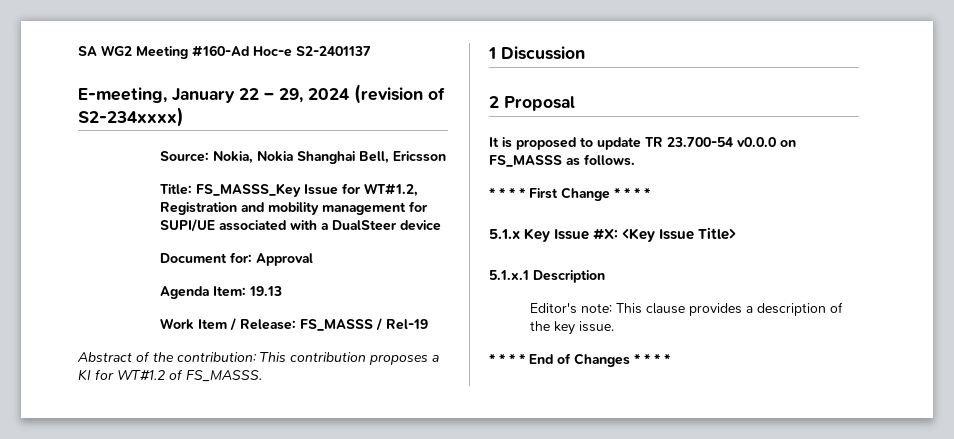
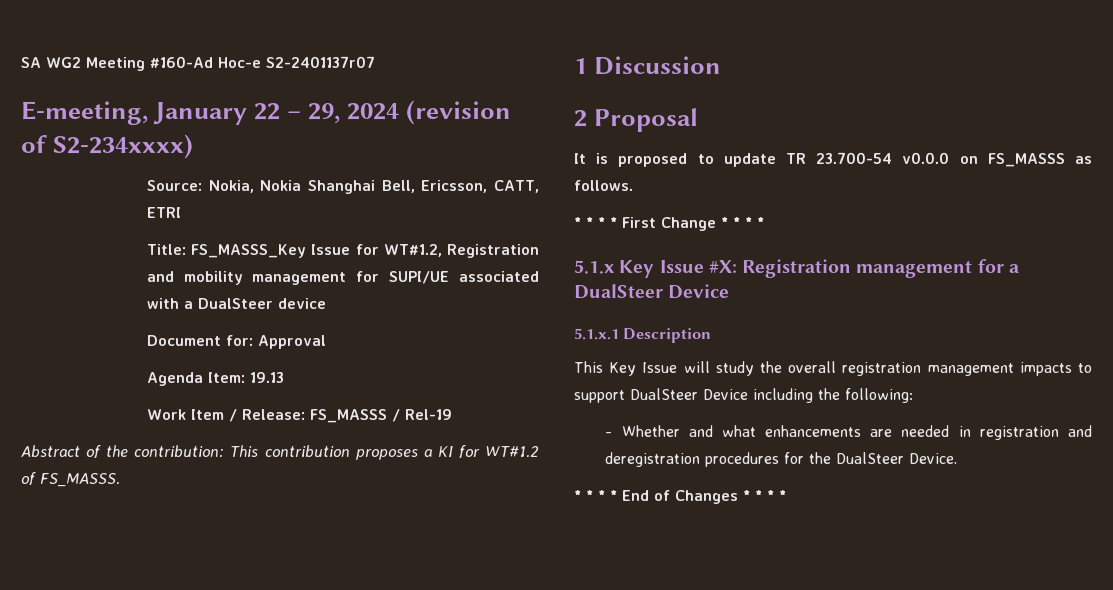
[296,46,371,56] S2-2401137 -> [266,56,375,68] S2-2401137r07
[392,151,446,162] Ericsson -> [421,180,539,193] [146,207,181,218] Ericsson, CATT, ETRI
[622,227,737,242] [489,270,605,283] [529,302,843,316] [529,321,614,335] <Key Issue Title> // 5.1.x.1 Description // Editor's note: This clause provides a description of the key issue. -> [742,259,1019,278] [574,284,730,299] [574,328,712,343] [574,361,1092,376] [574,388,913,403] [605,425,1092,440] [605,452,958,467] Registration management for a DualSteer Device // 5.1.x.1 Description // This Key Issue will study the overall registration management impacts to support DualSteer Device including the following: // - Whether and what enhancements are needed in registration and deregistration procedures for the DualSteer Device.

